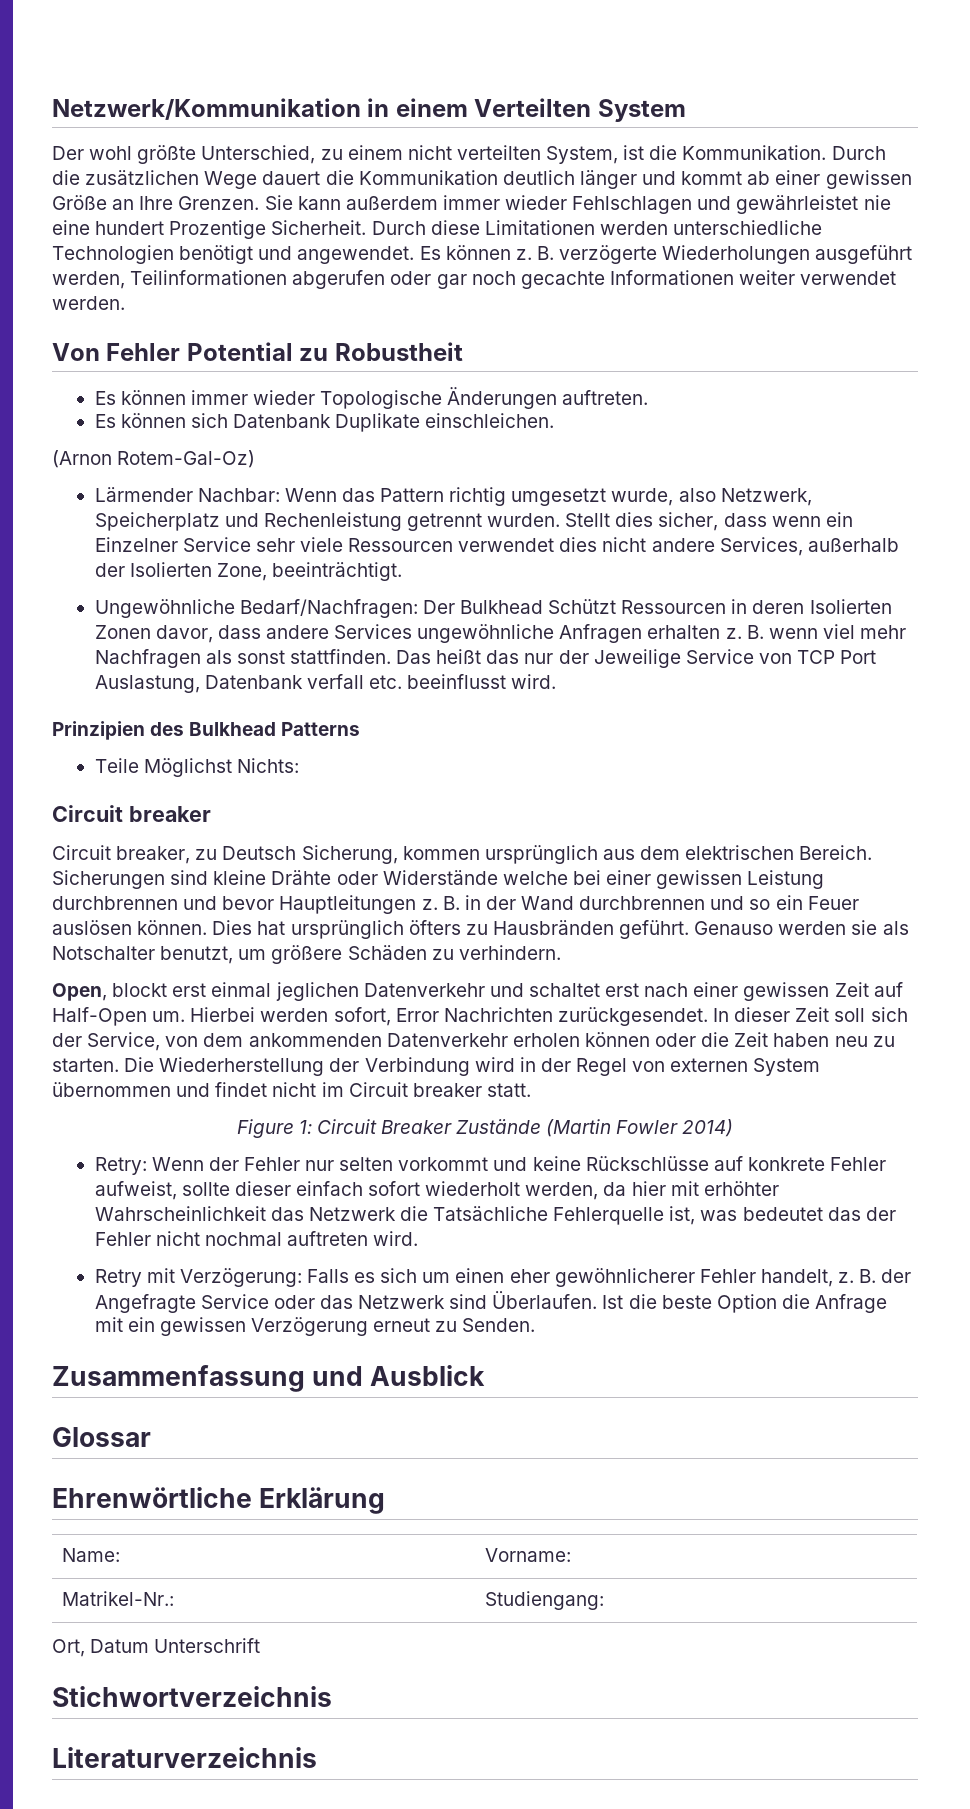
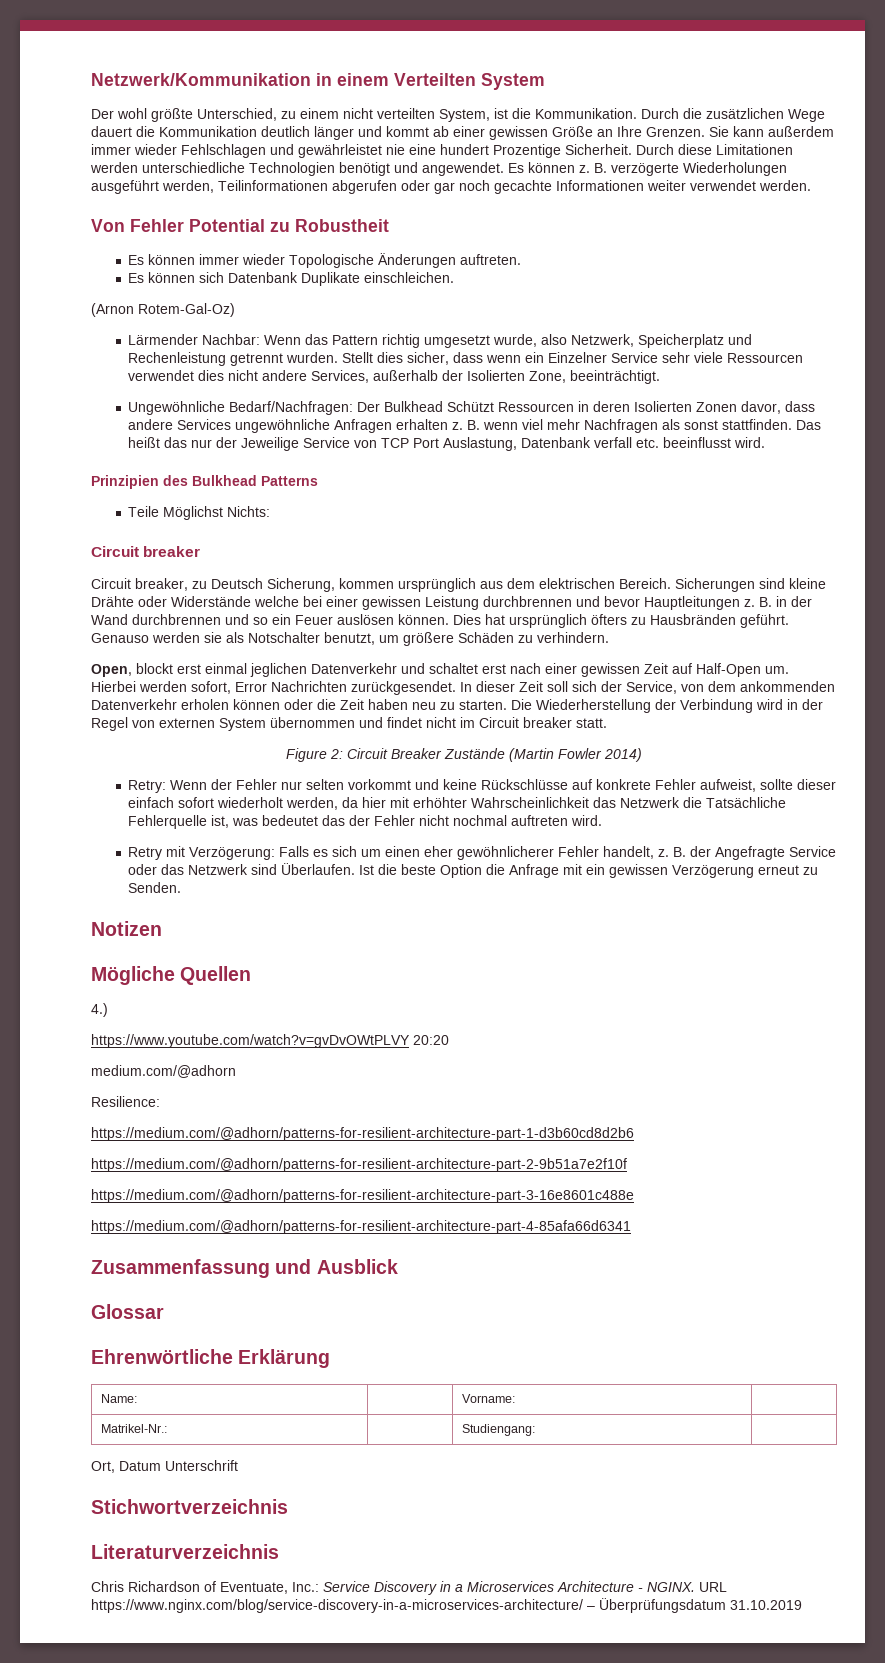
[298,1120,312,1134] 1: -> [330,749,343,759] 2:
(536, 1325) none -> [91,921,162,936] [91,966,252,985] [91,1003,108,1017] [91,1034,449,1048] [91,1065,236,1078] [91,1096,160,1107] [91,1127,634,1141] [91,1158,627,1172] [91,1189,634,1203] [91,1220,631,1234] // Notizen // Mögliche Quellen // 4.) // https://www.youtube.com/watch?v=gvDvOWtPLVY 20:20 // medium.com/@adhorn // Resilience: // https://medium.com/@adhorn/patterns-for-resilient-architecture-part-1-d3b60cd8d2b6 // https://medium.com/@adhorn/patterns-for-resilient-architecture-part-2-9b51a7e2f10f // https://medium.com/@adhorn/patterns-for-resilient-architecture-part-3-16e8601c488e // https://medium.com/@adhorn/patterns-for-resilient-architecture-part-4-85afa66d6341
(317, 1757) none -> [91,1581,727,1595] [91,1598,802,1613] // Chris Richardson of Eventuate, Inc.: Service Discovery in a Microservices Architecture - NGINX. URL https://www.nginx.com/blog/service-discovery-in-a-microservices-architecture/ – Überprüfungsdatum 31.10.2019

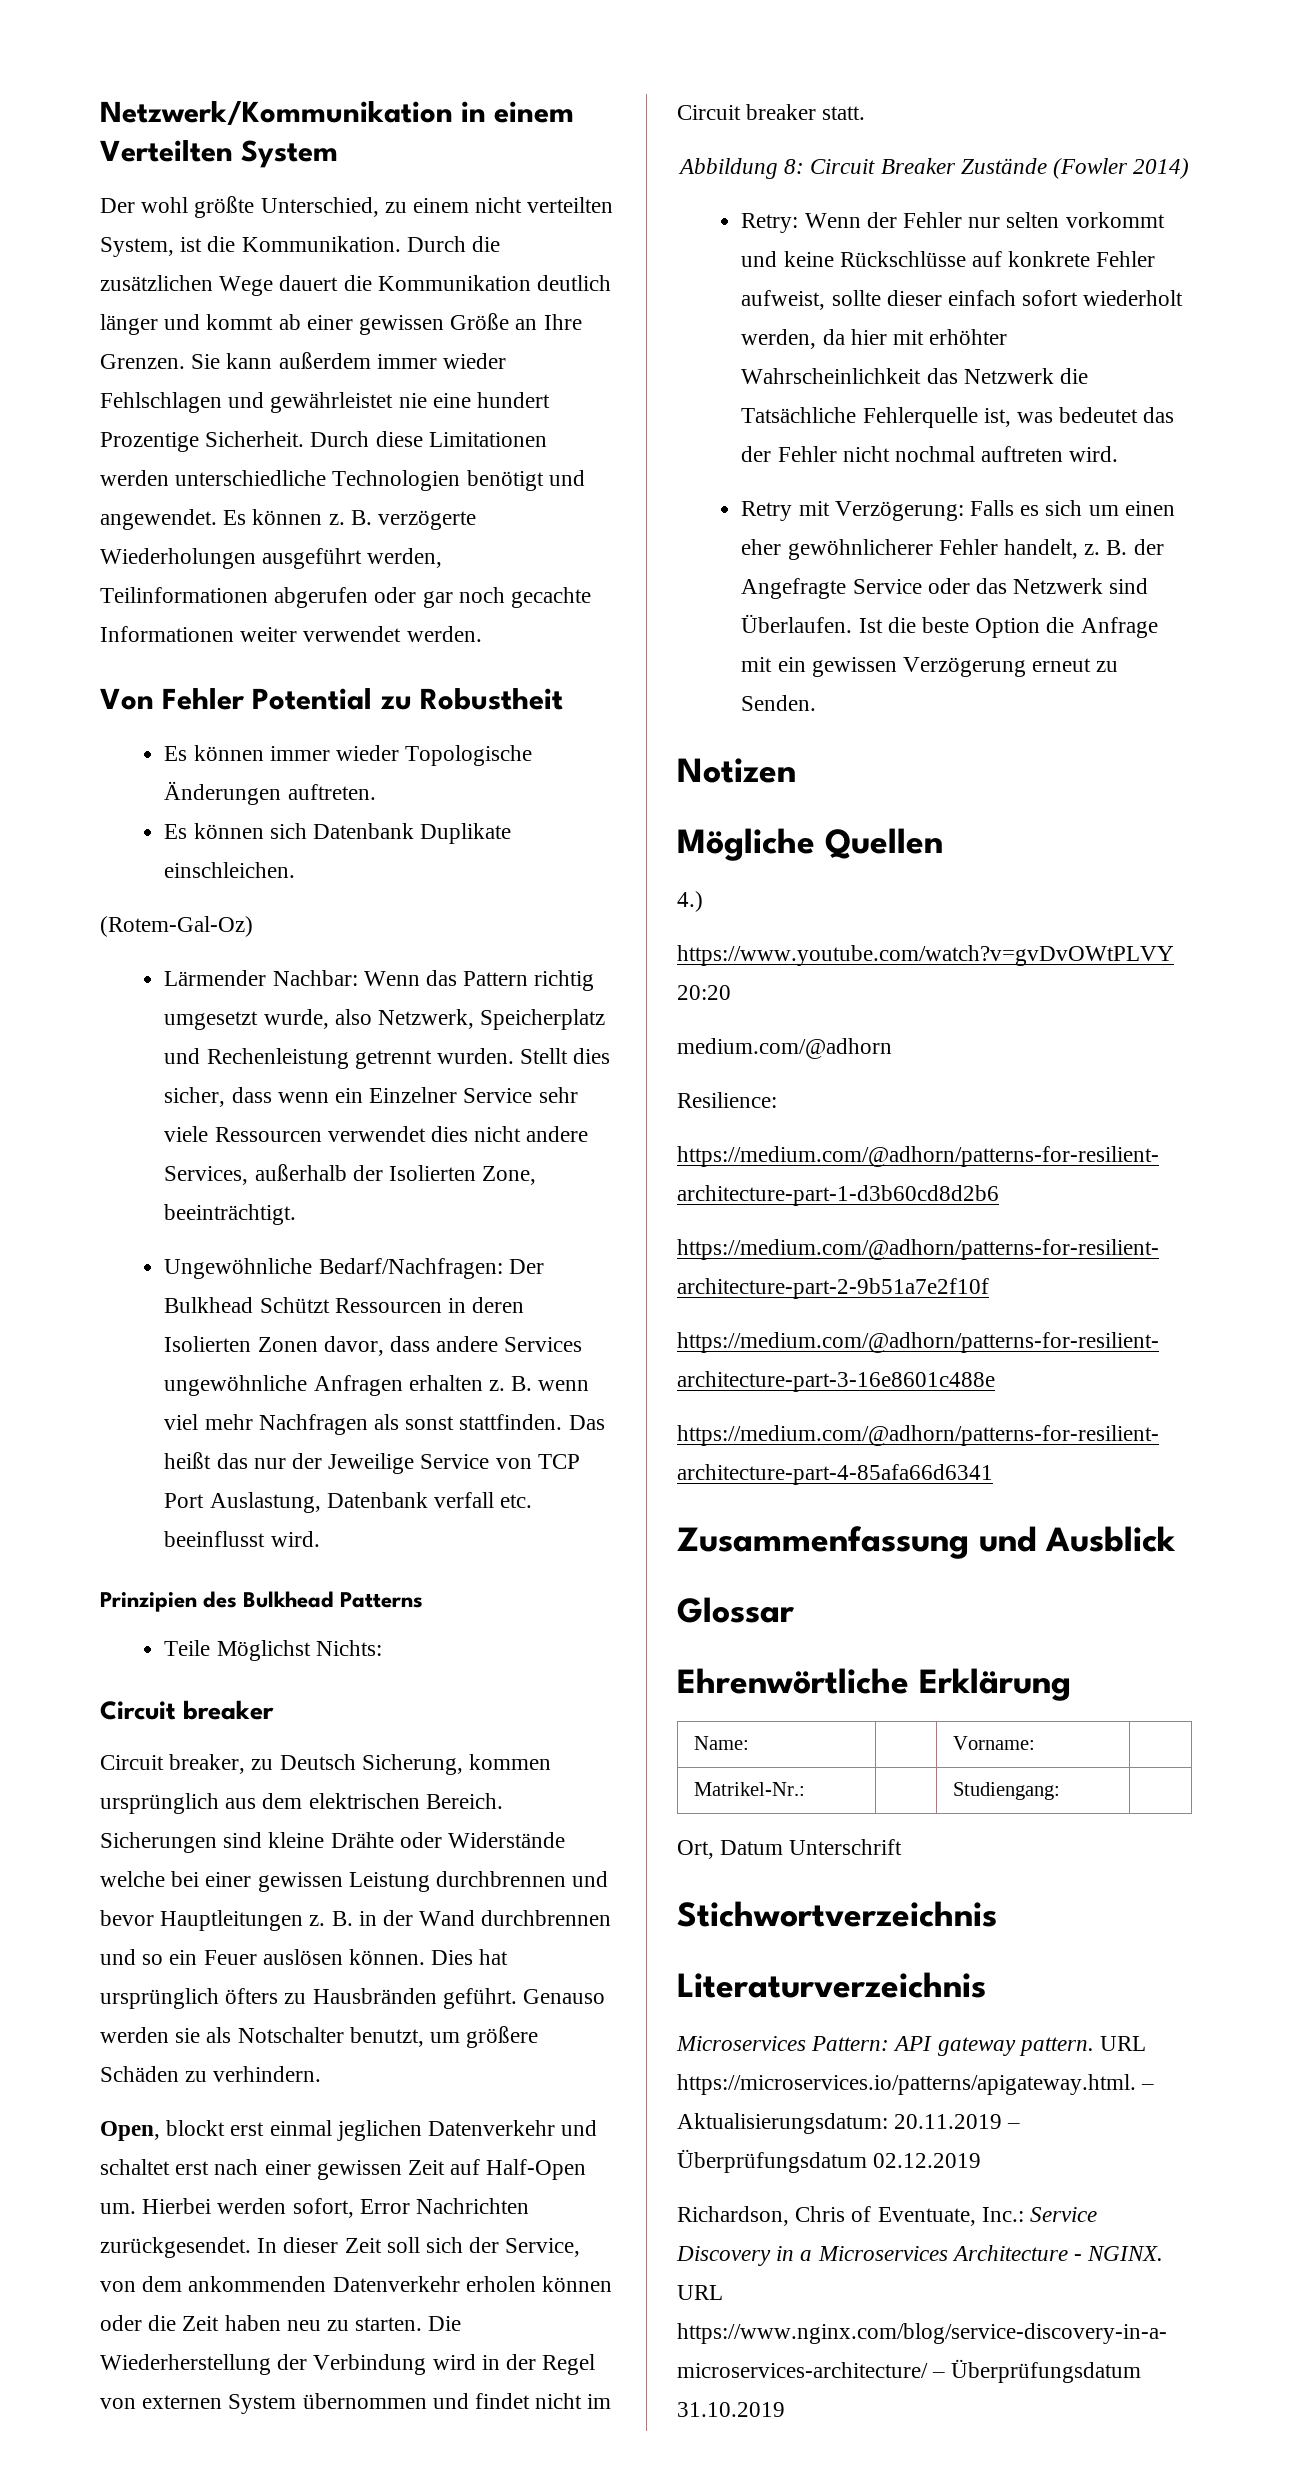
[91,303,235,317] (Arnon Rotem-Gal-Oz) -> [100,916,253,937] (Rotem-Gal-Oz)
[286,748,343,762] Figure 2: -> [677,158,805,179] Abbildung 8:
[509,748,602,762] (Martin Fowler -> [1052,158,1128,179] (Fowler
[91,1581,200,1592] Chris Richardson -> [676,2036,1147,2056] [677,2074,1155,2095] [677,2113,1021,2134] [677,2149,982,2173] [677,2206,846,2226] Microservices Pattern: API gateway pattern. URL https://microservices.io/patterns/apigateway.html. – Aktualisierungsdatum: 20.11.2019 – Überprüfungsdatum 02.12.2019 // Richardson, Chris

